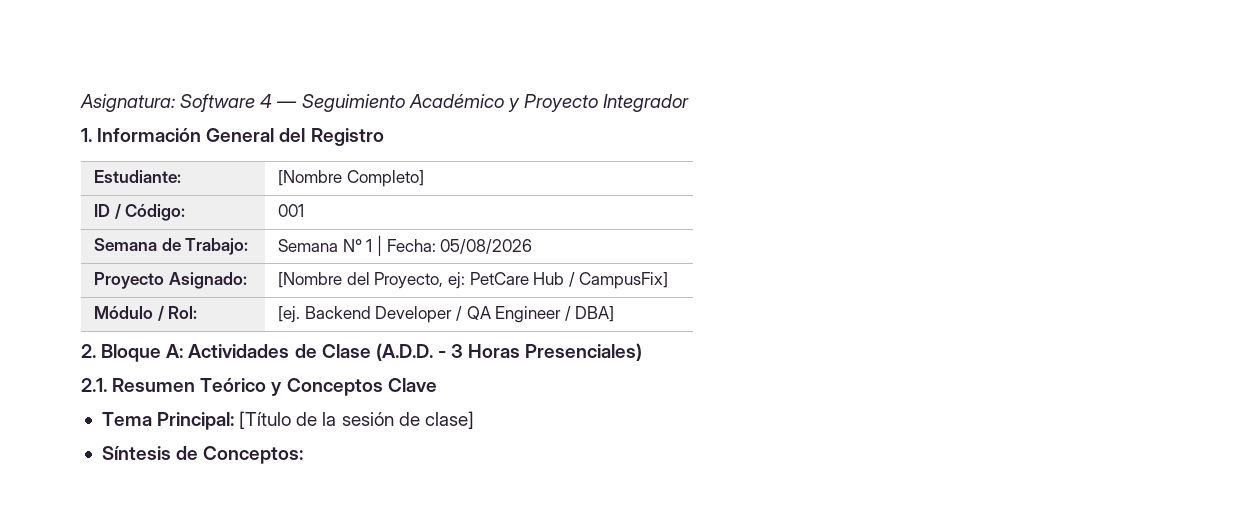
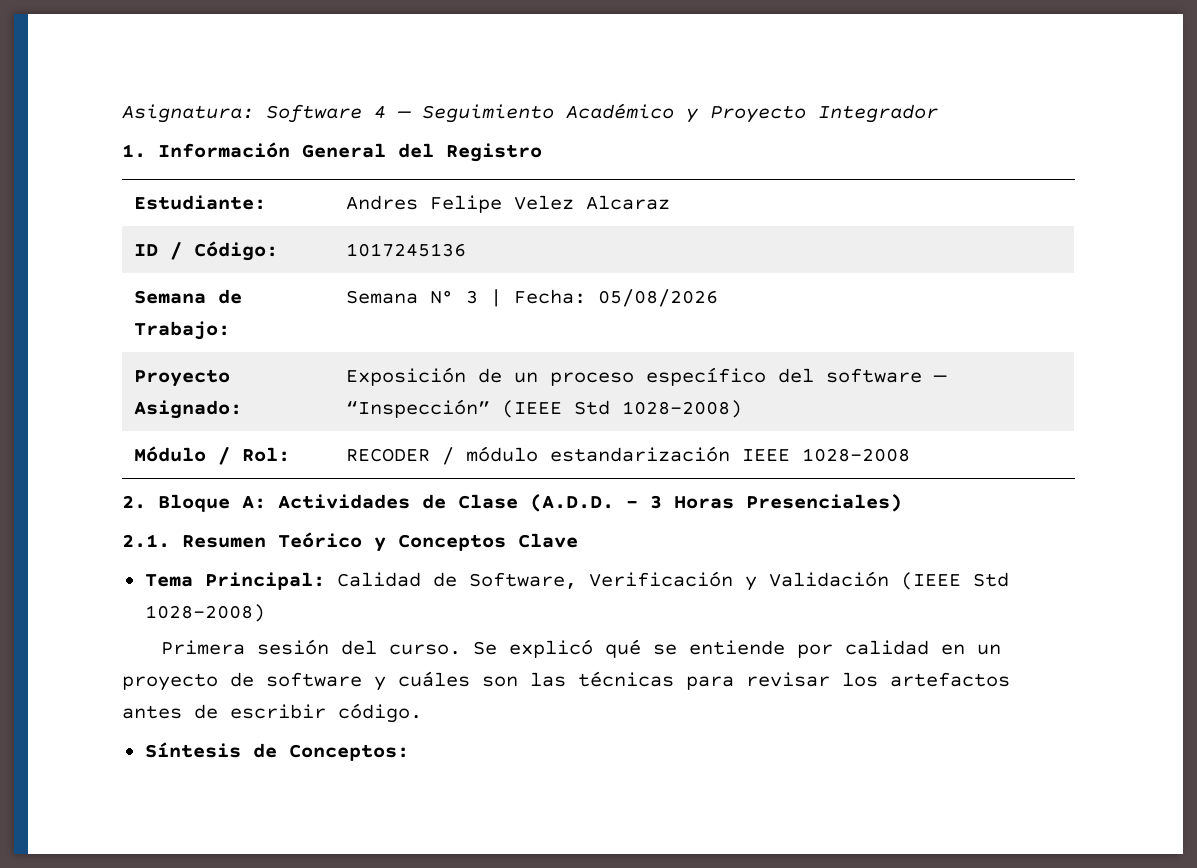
[278,170,424,187] [Nombre Completo] -> [346,195,671,213] Andres Felipe Velez Alcaraz
[278,204,305,217] 001 -> [346,243,467,257] 1017245136
[366,239,373,252] 1 -> [466,290,479,304] 3
[278,272,669,289] [94,306,198,321] [278,306,615,323] [Nombre del Proyecto, ej: PetCare Hub / CampusFix] // Módulo / Rol: | [ej. Backend Developer / QA Engineer / DBA] -> [346,367,948,386] [346,399,743,418] [134,446,291,465] [346,446,911,465] Exposición de un proceso específico del software — “Inspección” (IEEE Std 1028-2008) // Módulo / Rol: | RECODER / módulo estandarización IEEE 1028-2008
[239,411,474,429] [Título de la sesión de clase] -> [336,571,1009,591] [144,604,265,622] [160,639,1001,658] [122,671,1010,691] [122,703,422,723] Calidad de Software, Verificación y Validación (IEEE Std 1028-2008) // Primera sesión del curso. Se explicó qué se entiende por calidad en un proyecto de software y cuáles son las técnicas para revisar los artefactos antes de escribir código.

